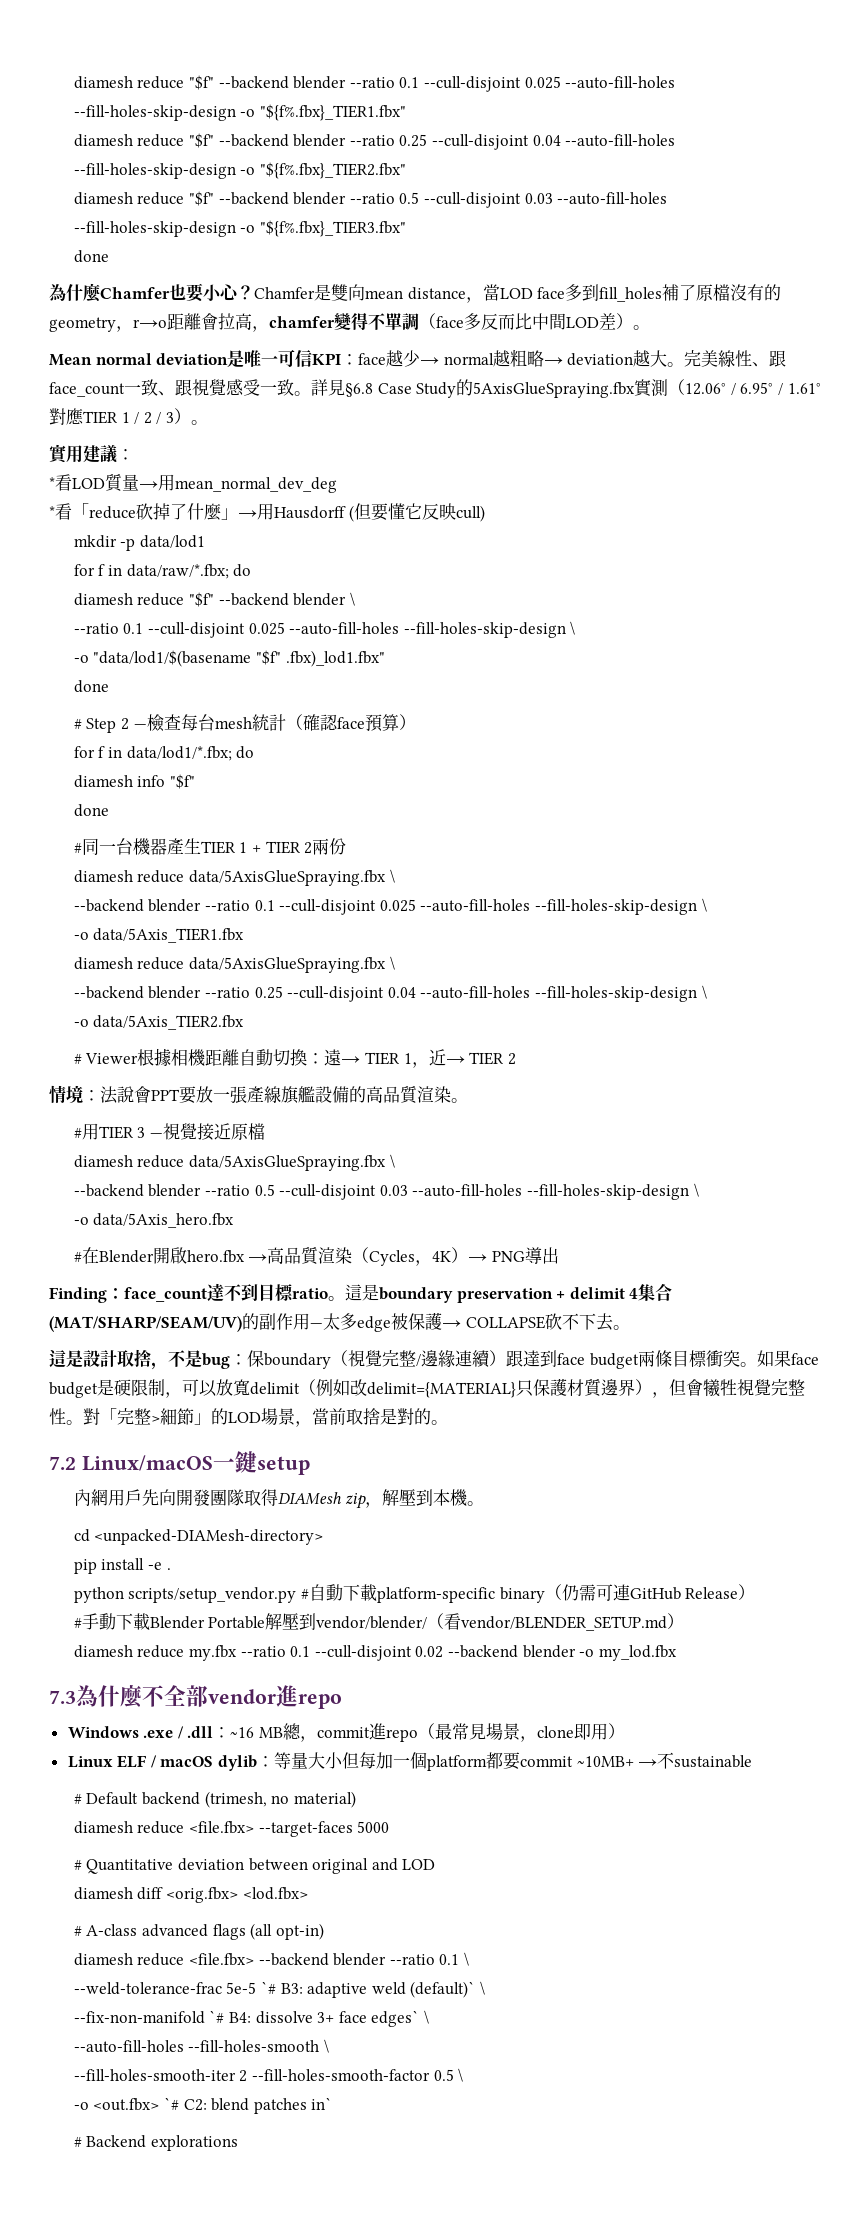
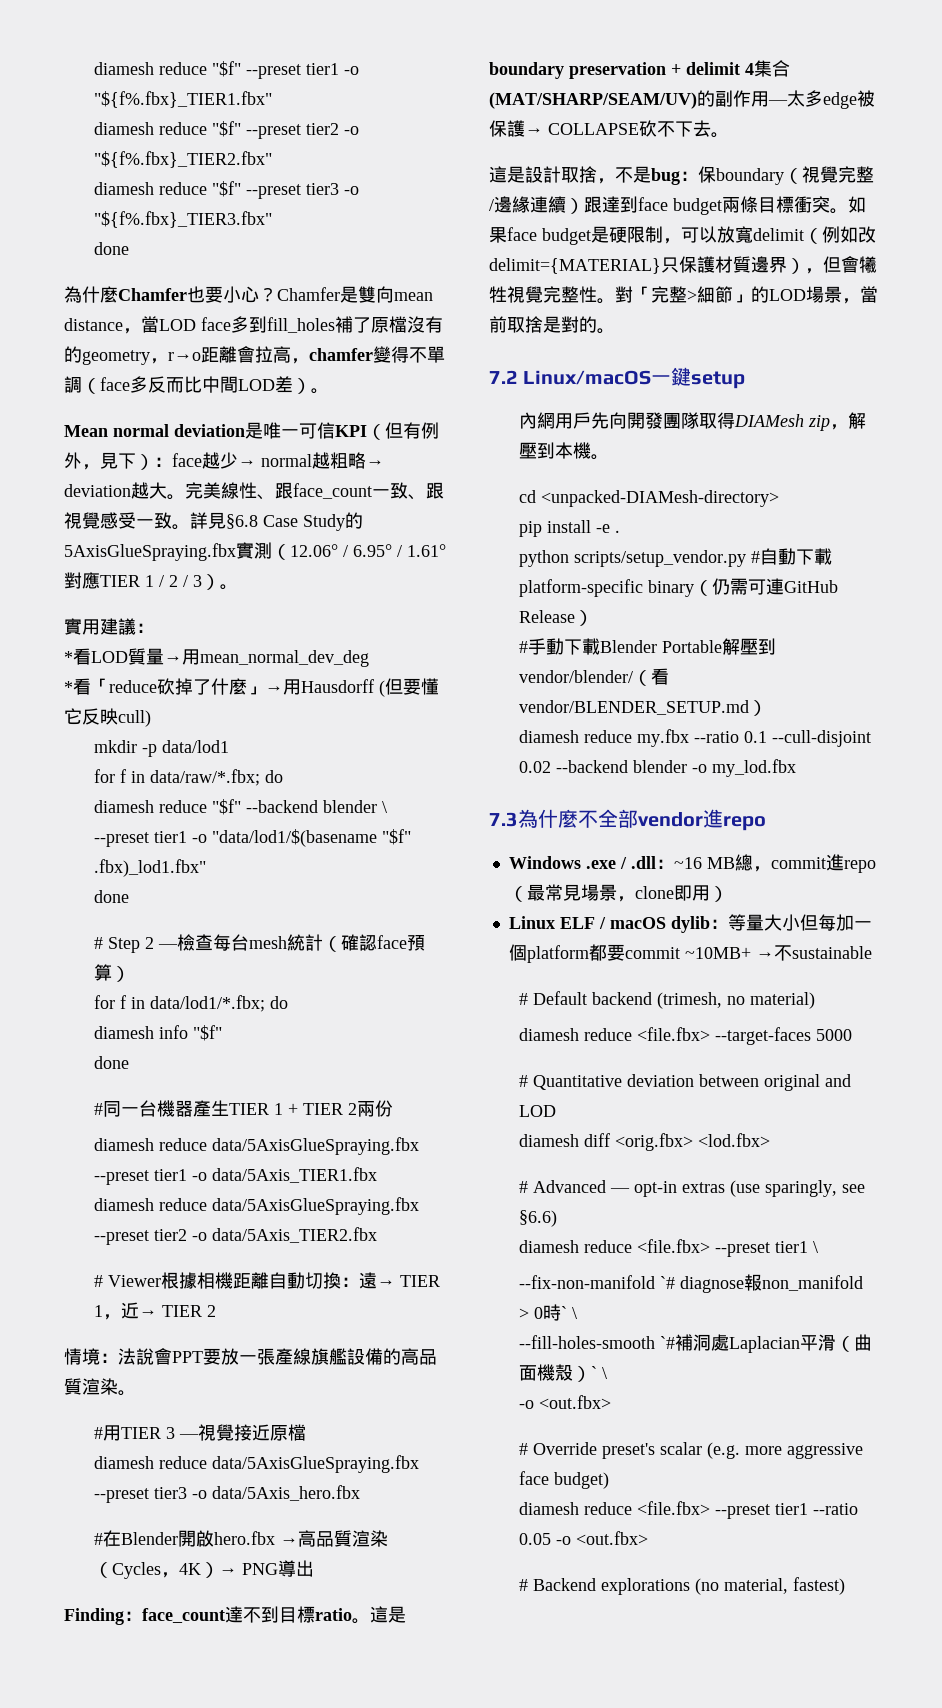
[73,75,676,92] [73,105,236,121] diamesh reduce "$f" --backend blender --ratio 0.1 --cull-disjoint 0.025 --auto-fill-holes --fill-holes-skip-design -> [94,61,340,79] diamesh reduce "$f" --preset tier1
[218,134,676,150] [73,163,236,179] --backend blender --ratio 0.25 --cull-disjoint 0.04 --auto-fill-holes --fill-holes-skip-design -> [246,123,340,139] --preset tier2
[218,192,668,208] [73,221,236,237] --backend blender --ratio 0.5 --cull-disjoint 0.03 --auto-fill-holes --fill-holes-skip-design -> [246,183,340,199] --preset tier3
(342, 359) none -> [367,422,439,440] [64,452,154,470] （但有例外，見下）
[73,621,576,638] --ratio 0.1 --cull-disjoint 0.025 --auto-fill-holes --fill-holes-skip-design \ // -> [94,831,188,847] --preset tier1
[389,869,395,883] [73,898,707,915] \ // --backend blender --ratio 0.1 --cull-disjoint 0.025 --auto-fill-holes --fill-holes-skip-design \ // -> [94,1169,188,1185] --preset tier1
[389,956,395,970] [73,985,707,1002] \ // --backend blender --ratio 0.25 --cull-disjoint 0.04 --auto-fill-holes --fill-holes-skip-design \ // -> [94,1229,188,1245] --preset tier2
[389,1154,395,1168] [73,1183,699,1200] \ // --backend blender --ratio 0.5 --cull-disjoint 0.03 --auto-fill-holes --fill-holes-skip-design \ // -> [94,1487,188,1503] --preset tier3
[86,1923,324,1940] [73,1952,469,1966] [73,1981,485,1998] [73,2010,429,2027] [73,2039,330,2053] [73,2068,464,2082] [73,2097,333,2114] A-class advanced flags (all opt-in) // diamesh reduce <file.fbx> --backend blender --ratio 0.1 \ // --weld-tolerance-frac 5e-5 `# B3: adaptive weld (default)` \ // --fix-non-manifold `# B4: dissolve 3+ face edges` \ // --auto-fill-holes --fill-holes-smooth \ // --fill-holes-smooth-iter 2 --fill-holes-smooth-factor 0.5 \ // -o <out.fbx> `# C2: blend patches in` -> [533,1180,866,1197] [519,1210,558,1227] [519,1239,819,1257] [519,1274,864,1293] [519,1304,578,1321] [519,1334,873,1353] [519,1364,608,1382] [519,1395,612,1409] [519,1442,864,1459] [519,1471,610,1489] [519,1501,859,1519] [519,1531,649,1545] Advanced — opt-in extras (use sparingly, see §6.6) // diamesh reduce <file.fbx> --preset tier1 \ // --fix-non-manifold `# diagnose報non_manifold > 0時` \ // --fill-holes-smooth `#補洞處Laplacian平滑（曲面機殼）` \ // -o <out.fbx> // # Override preset's scalar (e.g. more aggressive face budget) // diamesh reduce <file.fbx> --preset tier1 --ratio 0.05 -o <out.fbx>
(239, 2143) none -> [695,1577,846,1595] (no material, fastest)

